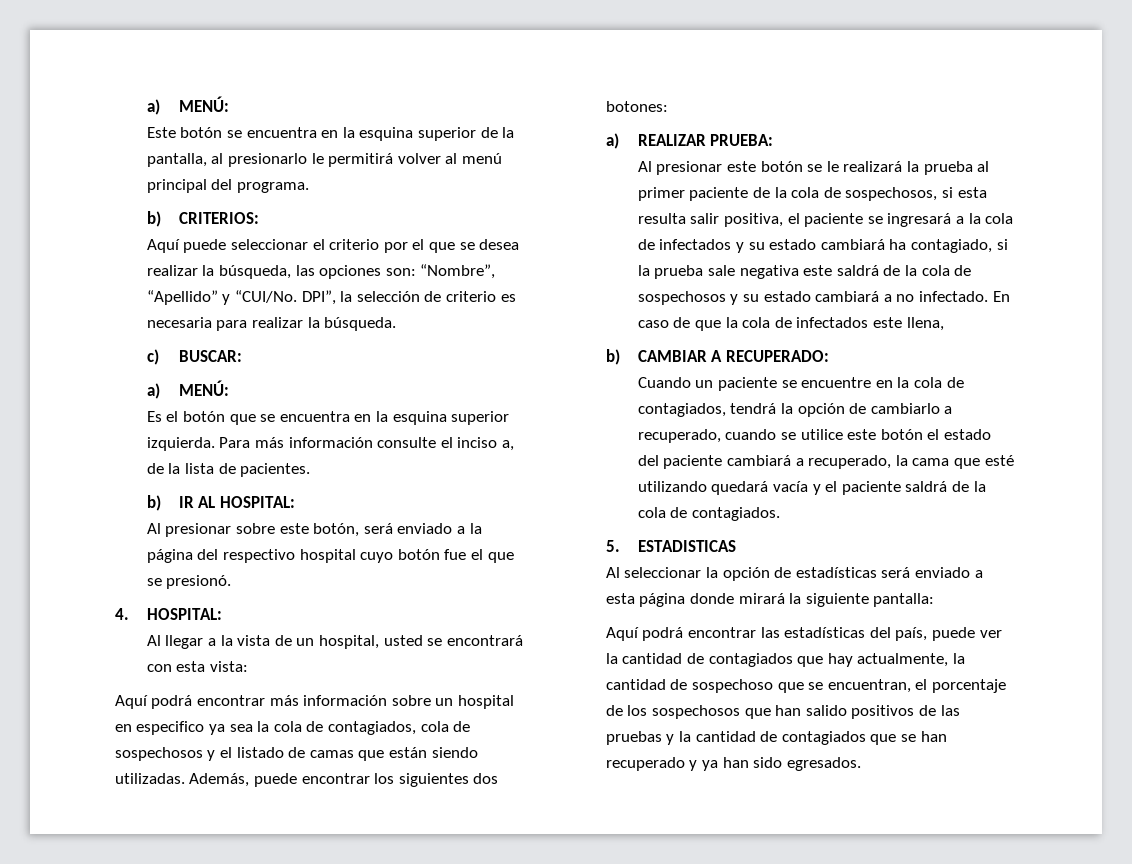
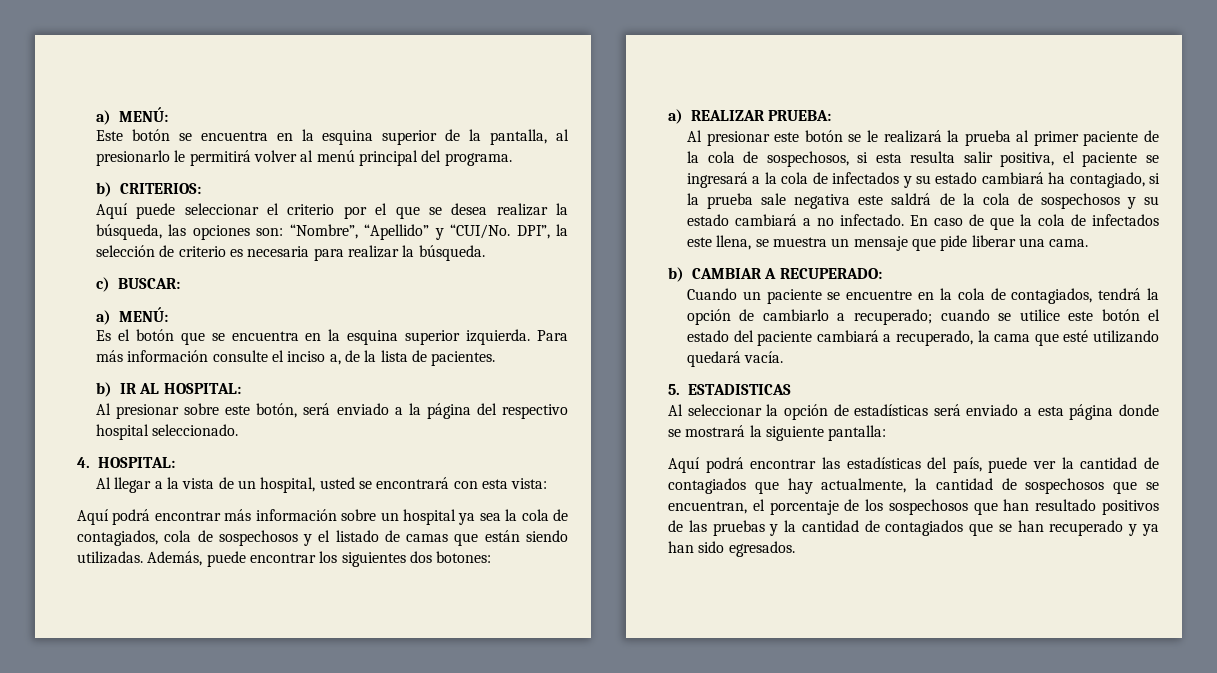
[360,549,514,563] [146,575,232,589] cuyo botón fue el que se presionó. -> [152,424,239,436] seleccionado.
[114,721,205,735] en especifico -> (456, 517) none
(944, 324) none -> [755,235,1089,251] se muestra un mensaje que pide liberar una cama.
[637,429,721,443] recuperado, -> [853,309,932,325] recuperado;
[772,481,986,495] [637,507,780,521] vacía y el paciente saldrá de la cola de contagiados. -> [744,351,784,363] vacía.
[738,593,785,604] mirará -> [667,425,746,437] se mostrará
[692,679,774,693] sospechoso -> [1025,478,1105,494] sospechosos
[805,705,847,716] salido -> [1035,499,1097,511] resultado

